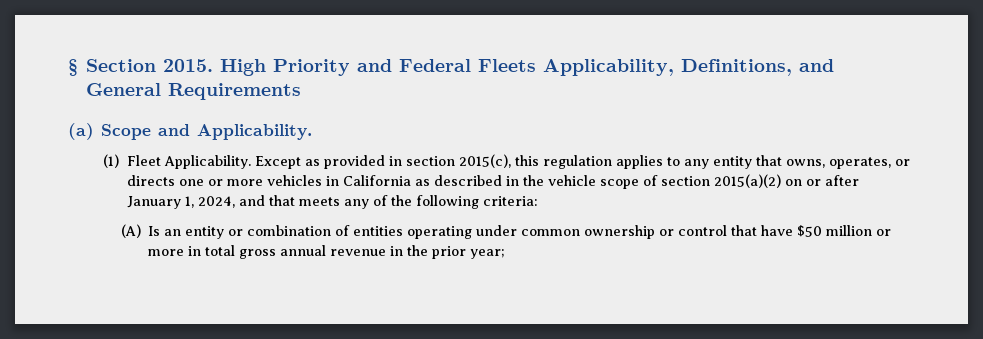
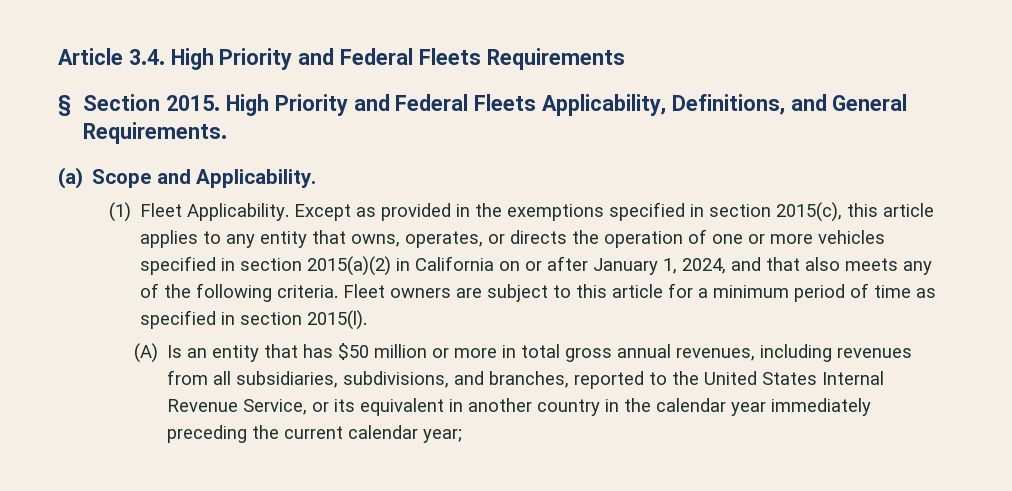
(68, 67) none -> [58,48,625,70] Article 3.4. High Priority and Federal Fleets Requirements //
[167,83,301,100] Requirements -> [83,122,228,144] Requirements.
(402, 161) none -> [474,202,704,221] the exemptions specified in
[542,155,612,169] regulation -> [882,203,934,217] article
(175, 180) none -> [571,229,707,248] the operation of
[325,174,781,189] in California as described in the vehicle scope of section 2015(a)(2) -> [139,256,494,276] specified in section 2015(a)(2) in California
(295, 200) none -> [804,257,840,271] also
[482,196,538,206] [121,224,794,239] criteria: // (A) Is an entity or combination of entities operating under common ownership or control that have -> [276,283,936,302] [139,310,367,330] [133,343,334,363] criteria. Fleet owners are subject to this article for a minimum period of time as specified in section 2015(l). // (A) Is an entity that has
[330,245,467,259] revenue in the prior -> [676,344,913,362] [167,370,885,389] [167,398,872,416] [167,425,419,443] revenues, including revenues from all subsidiaries, subdivisions, and branches, reported to the United States Internal Revenue Service, or its equivalent in another country in the calendar year immediately preceding the current calendar

